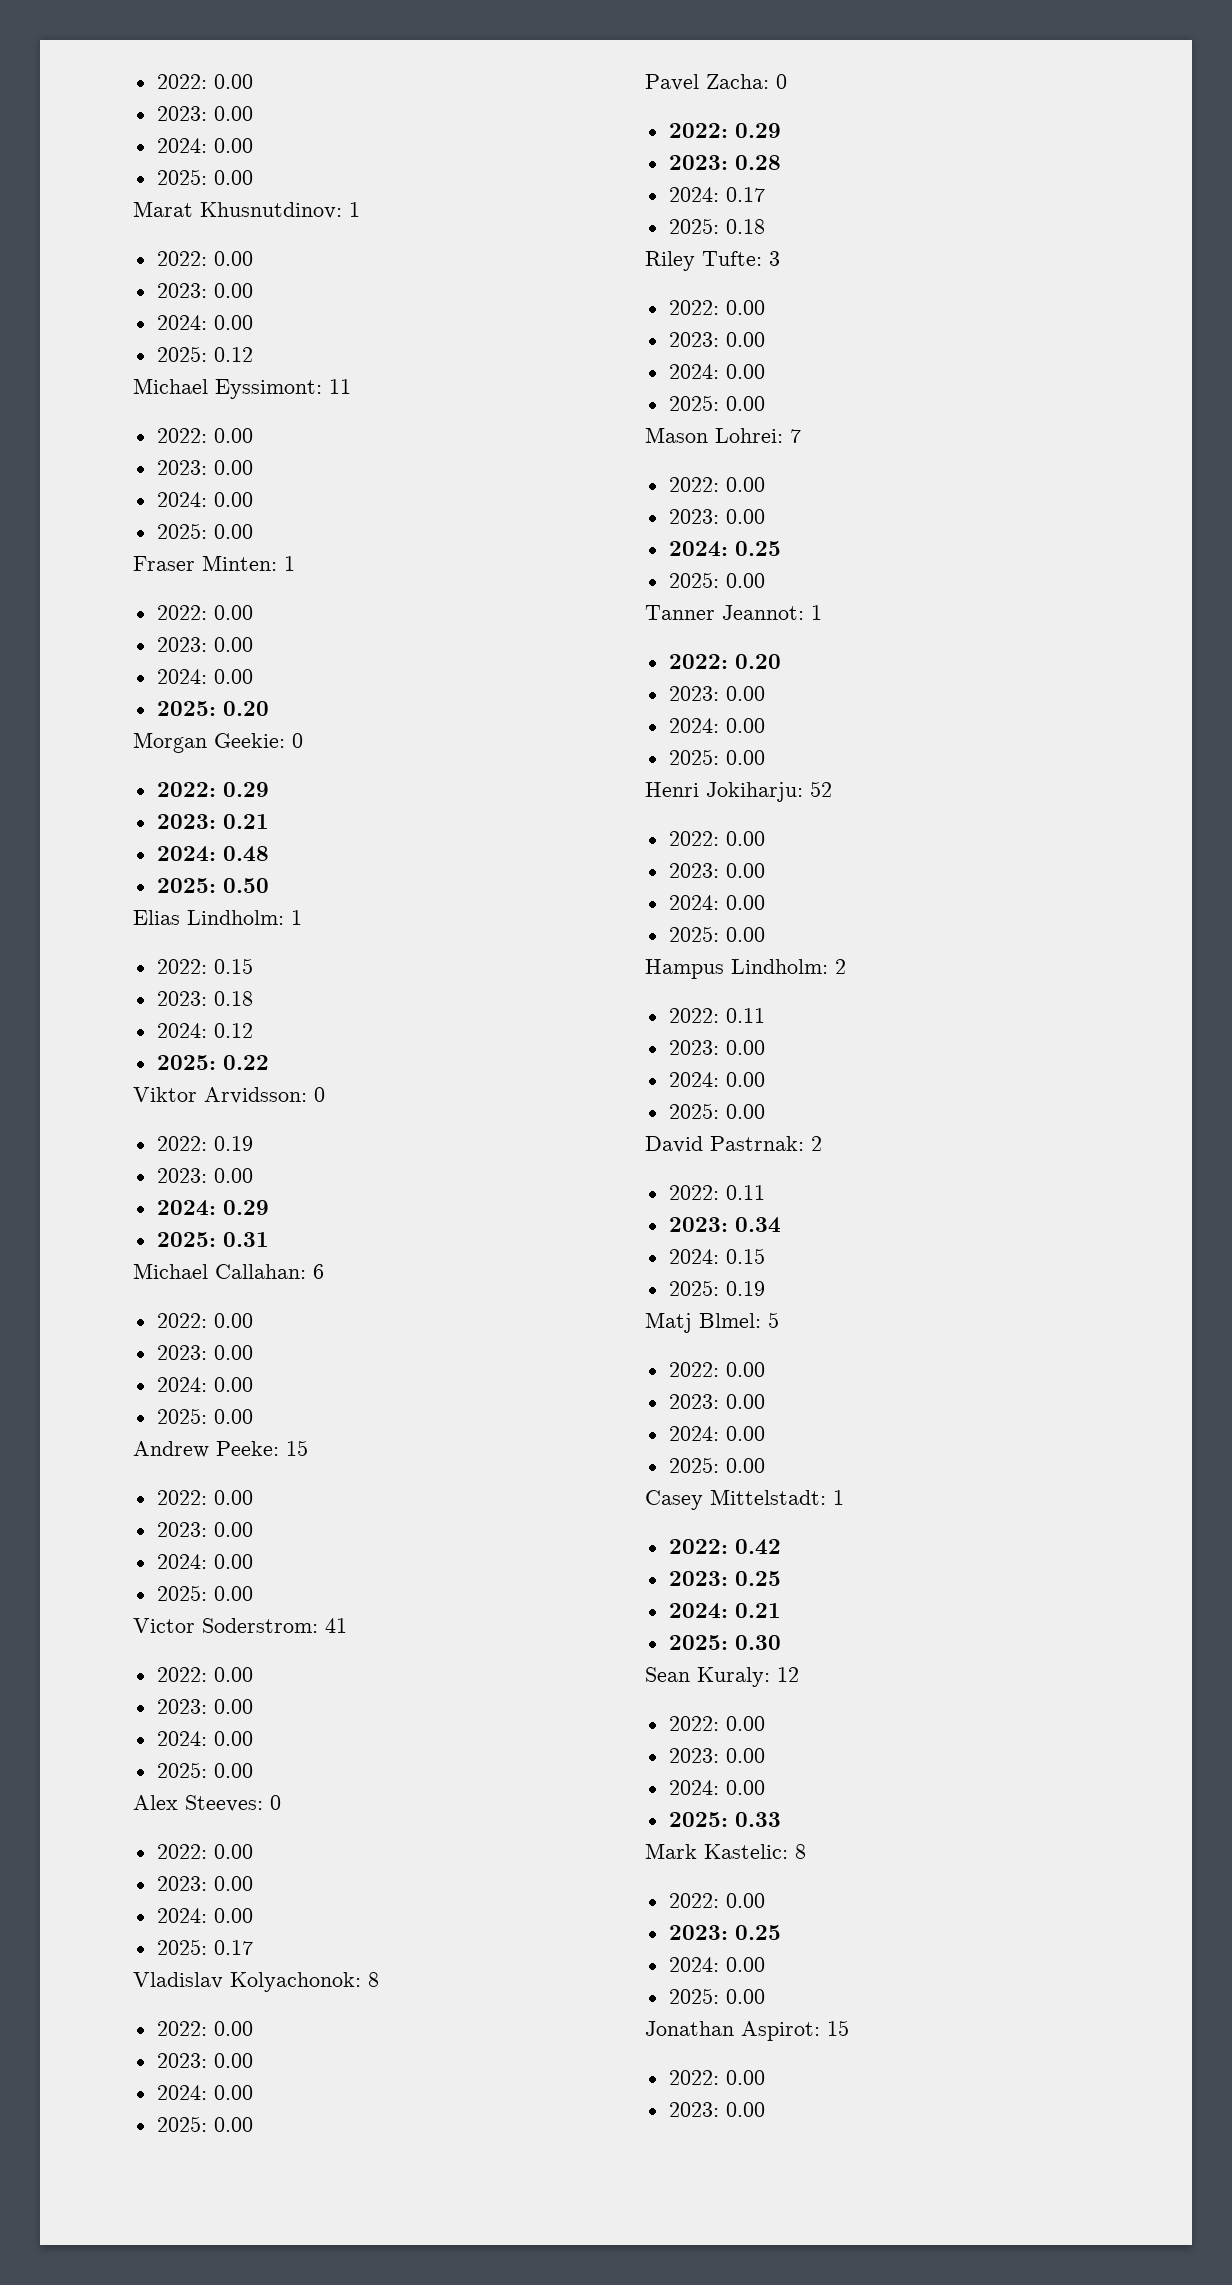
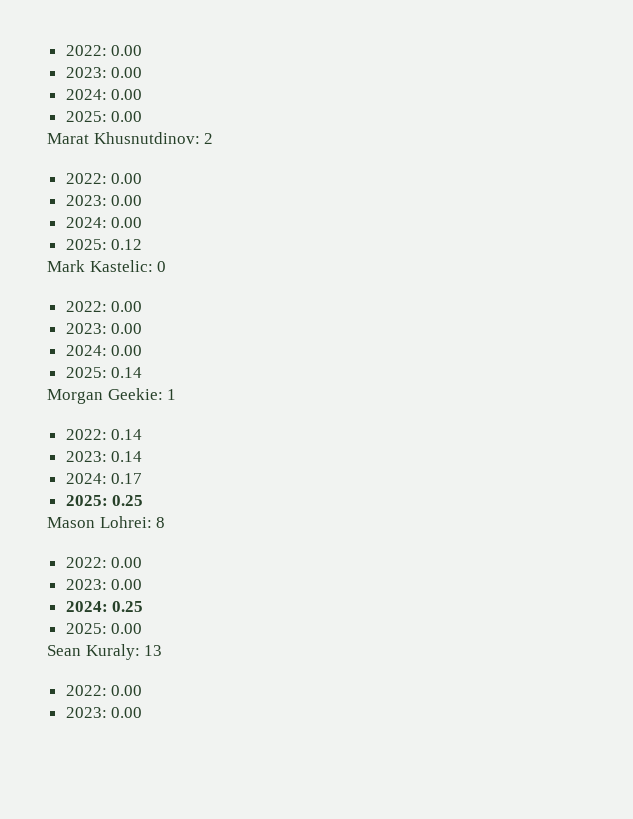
[349,202,360,217] 1 -> [204,133,214,144] 2
[133,378,351,399] [156,428,253,443] [156,460,253,475] [156,492,253,507] [156,523,253,539] [133,555,295,571] [156,605,253,620] [156,637,253,652] [156,669,253,684] [156,701,269,716] [133,732,303,753] [156,782,269,797] [156,814,269,829] [156,846,269,862] [156,878,269,893] [133,910,302,925] [156,958,253,974] [156,991,253,1006] [156,1023,253,1038] [156,1055,269,1070] [133,1087,325,1104] [156,1136,253,1151] [156,1168,253,1183] [156,1200,269,1216] [156,1232,269,1247] [133,1263,324,1279] [156,1313,253,1328] [156,1345,253,1360] [156,1377,253,1392] [156,1408,253,1424] [133,1440,308,1458] [156,1490,253,1505] [156,1522,253,1537] [156,1554,253,1569] [156,1585,253,1601] [133,1618,347,1633] [156,1667,253,1682] [156,1699,253,1714] [156,1731,253,1746] [156,1762,253,1778] [133,1795,263,1812] Michael Eyssimont: 11 // 2022: 0.00 // 2023: 0.00 // 2024: 0.00 // 2025: 0.00 // Fraser Minten: 1 // 2022: 0.00 // 2023: 0.00 // 2024: 0.00 // 2025: 0.20 // Morgan Geekie: 0 // 2022: 0.29 // 2023: 0.21 // 2024: 0.48 // 2025: 0.50 // Elias Lindholm: 1 // 2022: 0.15 // 2023: 0.18 // 2024: 0.12 // 2025: 0.22 // Viktor Arvidsson: 0 // 2022: 0.19 // 2023: 0.00 // 2024: 0.29 // 2025: 0.31 // Michael Callahan: 6 // 2022: 0.00 // 2023: 0.00 // 2024: 0.00 // 2025: 0.00 // Andrew Peeke: 15 // 2022: 0.00 // 2023: 0.00 // 2024: 0.00 // 2025: 0.00 // Victor Soderstrom: 41 // 2022: 0.00 // 2023: 0.00 // 2024: 0.00 // 2025: 0.00 // Alex Steeves: -> [47,260,153,272] Mark Kastelic:
[213,1940,253,1955] [133,1972,379,1992] [156,2021,253,2036] [156,2053,253,2068] [156,2085,253,2100] [156,2116,253,2132] [645,74,787,91] [668,123,781,138] [668,155,781,170] [668,187,765,202] [668,218,765,234] [645,251,780,271] [668,300,765,315] [668,332,765,347] [668,364,765,379] [668,395,765,411] 0.17 // Vladislav Kolyachonok: 8 // 2022: 0.00 // 2023: 0.00 // 2024: 0.00 // 2025: 0.00 // Pavel Zacha: 0 // 2022: 0.29 // 2023: 0.28 // 2024: 0.17 // 2025: 0.18 // Riley Tufte: 3 // 2022: 0.00 // 2023: 0.00 // 2024: 0.00 // 2025: 0.00 -> [111,367,143,378] [47,388,177,404] [65,429,143,440] [65,451,143,462] [65,473,143,484] [65,495,144,506] 0.14 // Morgan Geekie: 1 // 2022: 0.14 // 2023: 0.14 // 2024: 0.17 // 2025: 0.25
[790,429,801,443] 7 -> [156,517,166,528] 8
[645,605,822,620] [668,654,781,669] [668,686,765,701] [668,718,765,733] [668,749,765,765] [645,781,832,802] [668,831,765,846] [668,863,765,878] [668,895,765,910] [668,926,765,942] [645,959,846,979] [668,1008,765,1023] [668,1040,765,1055] [668,1072,765,1087] [668,1103,765,1119] [645,1136,822,1153] [668,1185,765,1200] [668,1217,781,1233] [668,1248,765,1264] [668,1280,765,1296] [645,1312,779,1333] [668,1362,765,1377] [668,1394,765,1409] [668,1426,765,1441] [668,1457,765,1473] [645,1489,844,1510] [668,1539,781,1555] [668,1571,781,1586] [668,1603,781,1619] [668,1635,781,1650] [645,1667,799,1687] [668,1716,765,1731] [668,1748,765,1763] [668,1780,765,1795] [668,1812,781,1827] [645,1843,806,1859] [668,1893,765,1908] [668,1925,781,1940] [668,1957,765,1972] [668,1988,765,2004] [645,2020,849,2041] Tanner Jeannot: 1 // 2022: 0.20 // 2023: 0.00 // 2024: 0.00 // 2025: 0.00 // Henri Jokiharju: 52 // 2022: 0.00 // 2023: 0.00 // 2024: 0.00 // 2025: 0.00 // Hampus Lindholm: 2 // 2022: 0.11 // 2023: 0.00 // 2024: 0.00 // 2025: 0.00 // David Pastrnak: 2 // 2022: 0.11 // 2023: 0.34 // 2024: 0.15 // 2025: 0.19 // Matj Blmel: 5 // 2022: 0.00 // 2023: 0.00 // 2024: 0.00 // 2025: 0.00 // Casey Mittelstadt: 1 // 2022: 0.42 // 2023: 0.25 // 2024: 0.21 // 2025: 0.30 // Sean Kuraly: 12 // 2022: 0.00 // 2023: 0.00 // 2024: 0.00 // 2025: 0.33 // Mark Kastelic: 8 // 2022: 0.00 // 2023: 0.25 // 2024: 0.00 // 2025: 0.00 // Jonathan Aspirot: 15 -> [47,644,163,660] Sean Kuraly: 13

